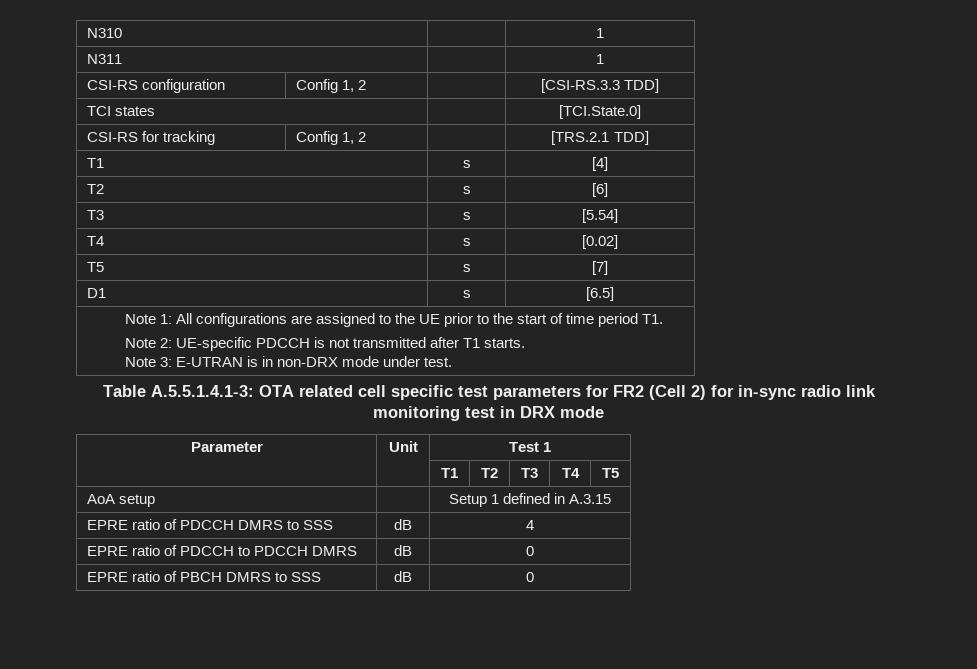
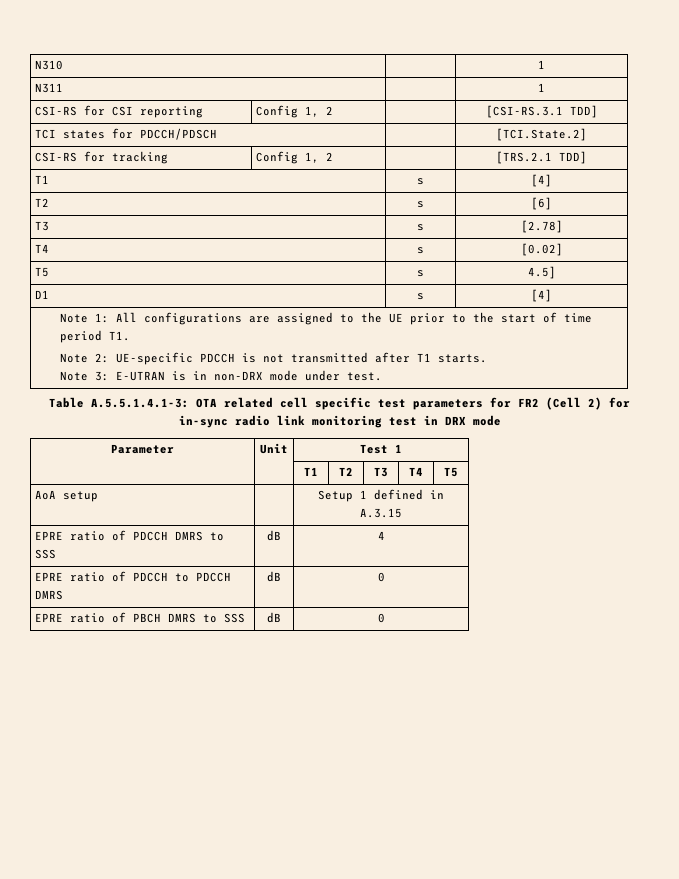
[142,79,226,93] [296,79,367,93] [540,79,620,93] configuration | Config 1, 2 | | [CSI-RS.3.3 -> [84,105,204,118] [256,105,334,118] [485,105,563,118] for CSI reporting | Config 1, 2 | | [CSI-RS.3.1
[559,105,641,119] | | [TCI.State.0] -> [112,128,218,140] [496,128,587,141] for PDCCH/PDSCH | | [TCI.State.2]
[582,209,618,223] [5.54] -> [520,220,563,233] [2.78]
[592,261,608,275] [7] -> [527,266,556,279] 4.5]
[586,287,614,301] [6.5] -> [531,289,552,302] [4]

